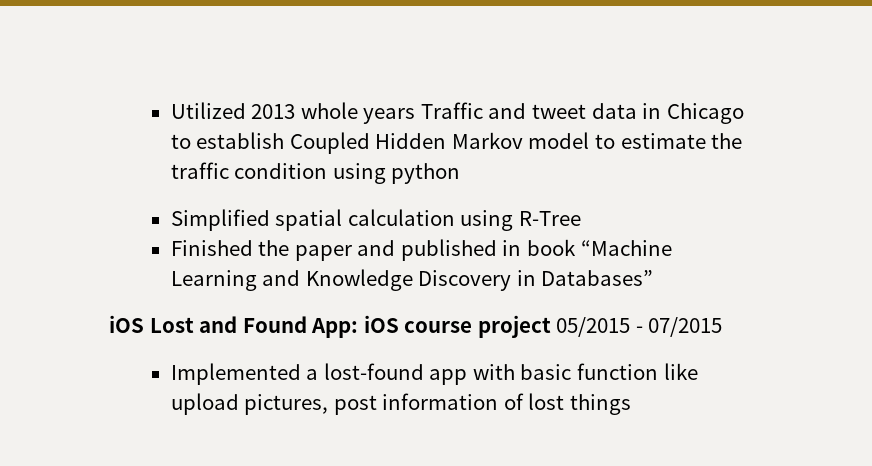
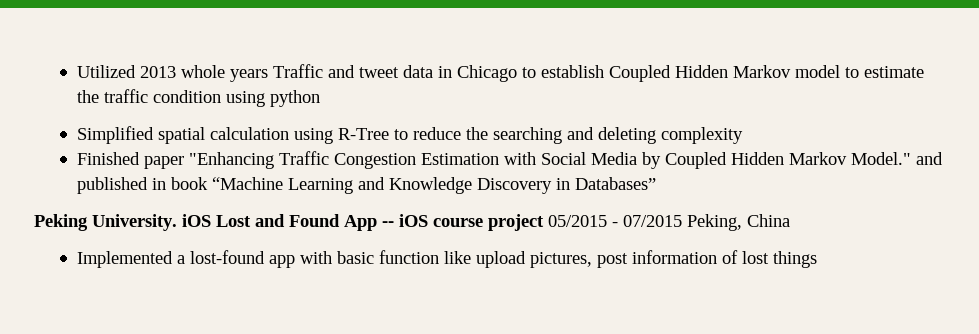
[170,240,352,261] // Finished the paper -> [394,127,744,144] [77,151,912,169] to reduce the searching and deleting complexity // Finished paper "Enhancing Traffic Congestion Estimation with Social Media by Coupled Hidden Markov Model."
(654, 278) none -> [34,214,177,231] Peking University.
[311,318,359,338] App: -> [344,215,394,231] App --
(723, 327) none -> [687,214,790,231] Peking, China

